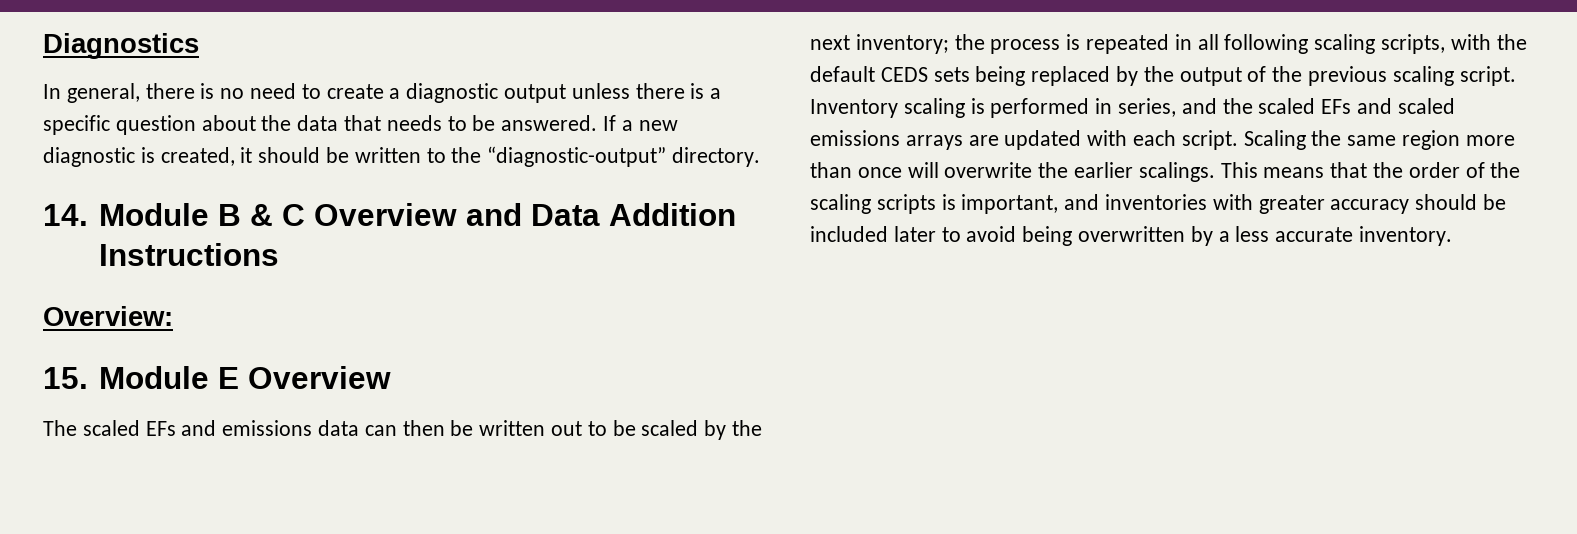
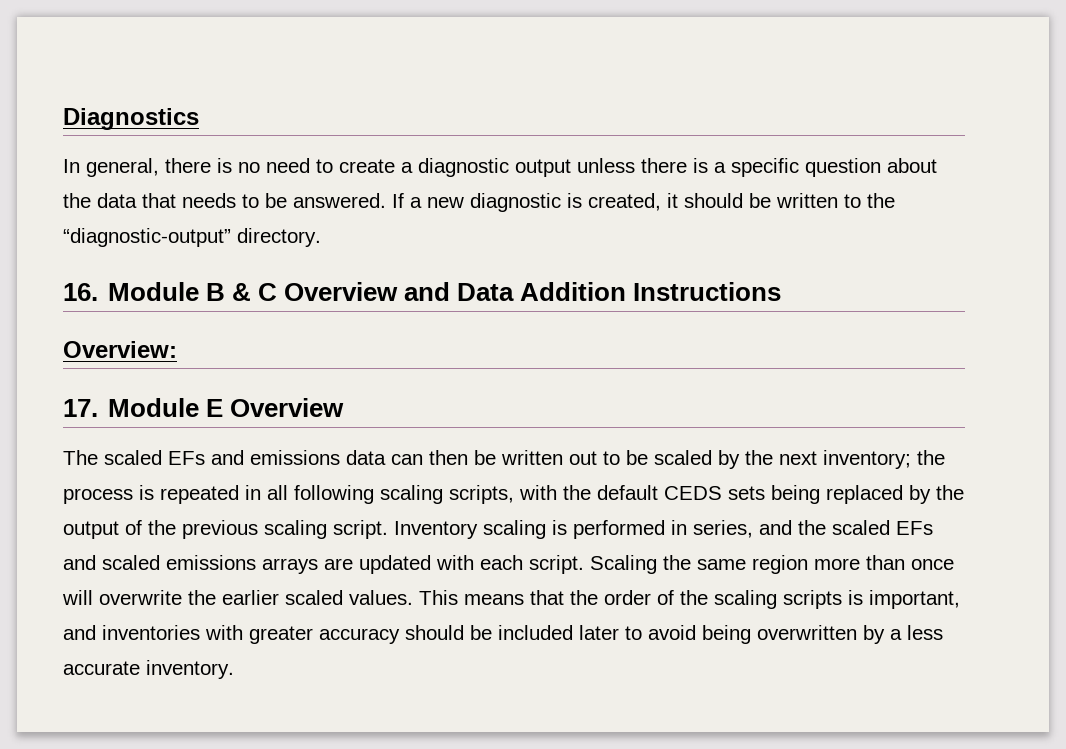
[43,204,88,226] 14. -> [63,283,98,301] 16.
[43,367,88,389] 15. -> [63,399,98,417] 17.
[1138,162,1215,182] scalings. -> [285,590,413,605] scaled values.

